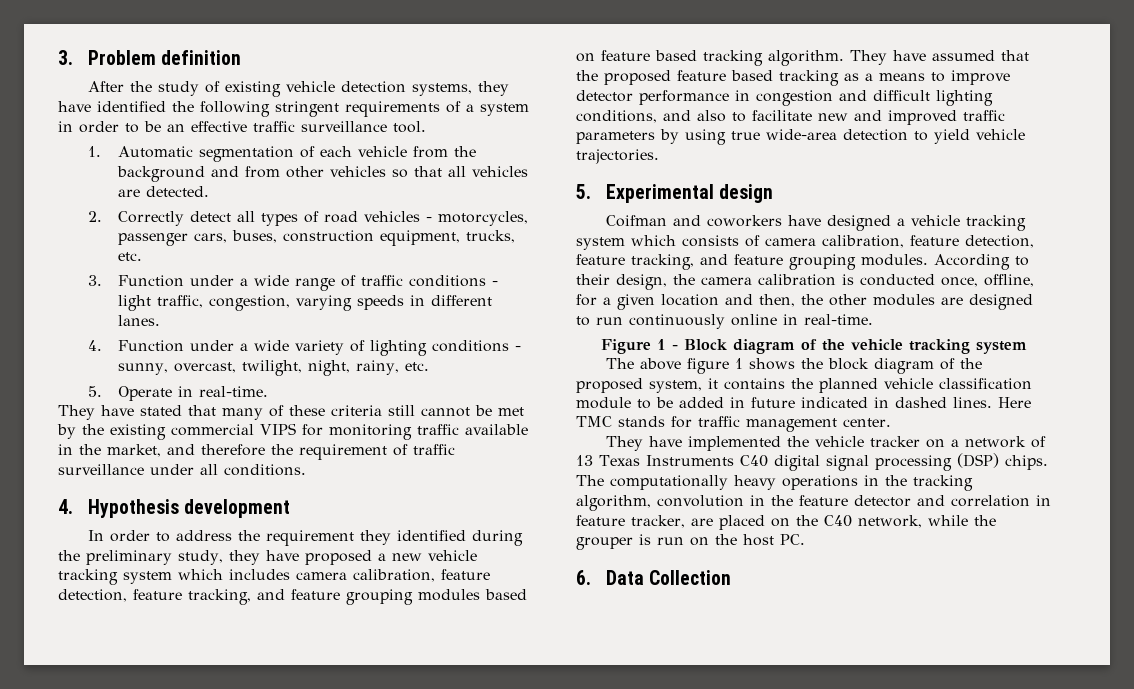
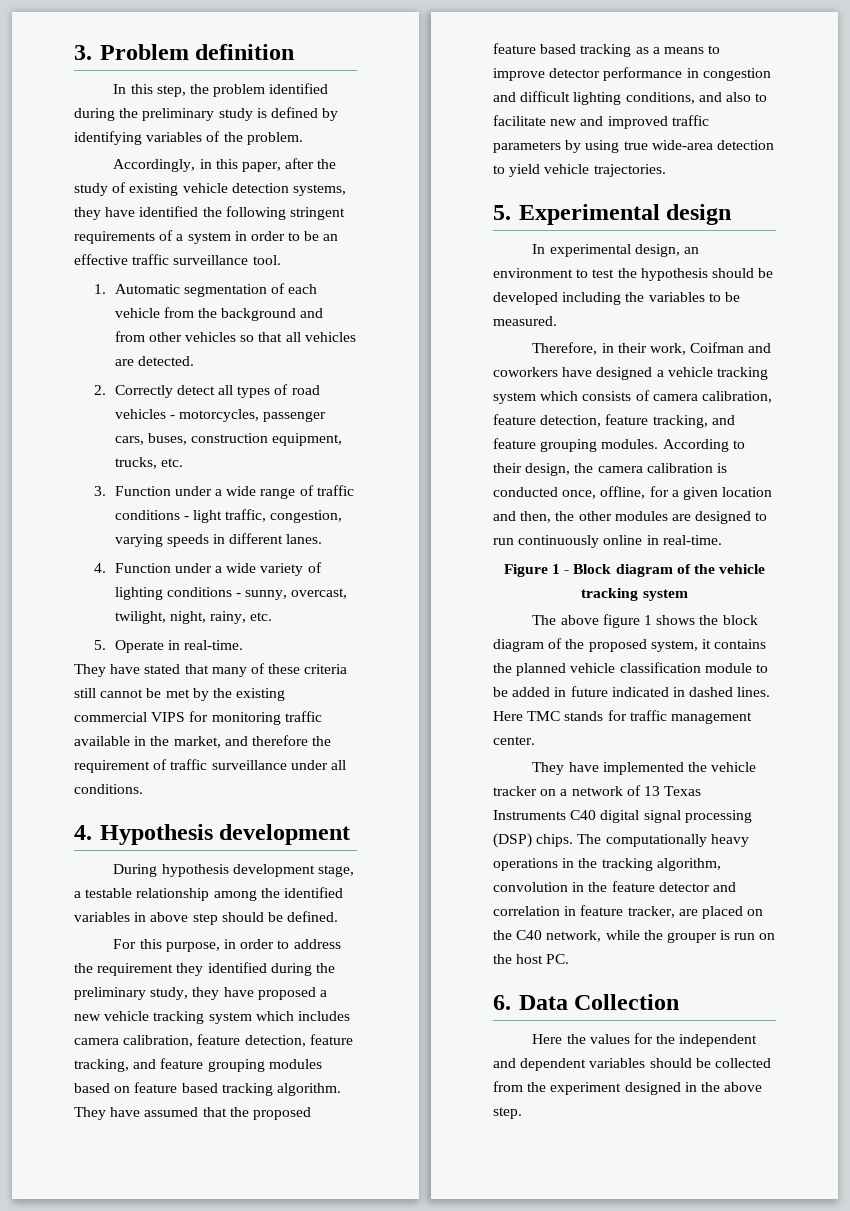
[88,81,125,92] After -> [113,83,329,97] [74,107,339,121] [74,131,303,145] [113,158,315,172] In this step, the problem identified during the preliminary study is defined by identifying variables of the problem. // Accordingly, in this paper, after
[88,530,105,541] In -> [113,864,354,877] [74,887,343,901] [74,911,339,925] [113,939,236,952] During hypothesis development stage, a testable relationship among the identified variables in above step should be defined. // For this purpose, in
(774, 193) none -> [532,244,699,257] [493,268,774,281] [493,292,740,305] [493,316,557,326] [532,342,686,355] In experimental design, an environment to test the hypothesis should be developed including the variables to be measured. // Therefore, in their work,
(732, 577) none -> [532,1033,758,1047] [493,1058,771,1071] [493,1081,763,1095] [493,1107,522,1119] // Here the values for the independent and dependent variables should be collected from the experiment designed in the above step.

